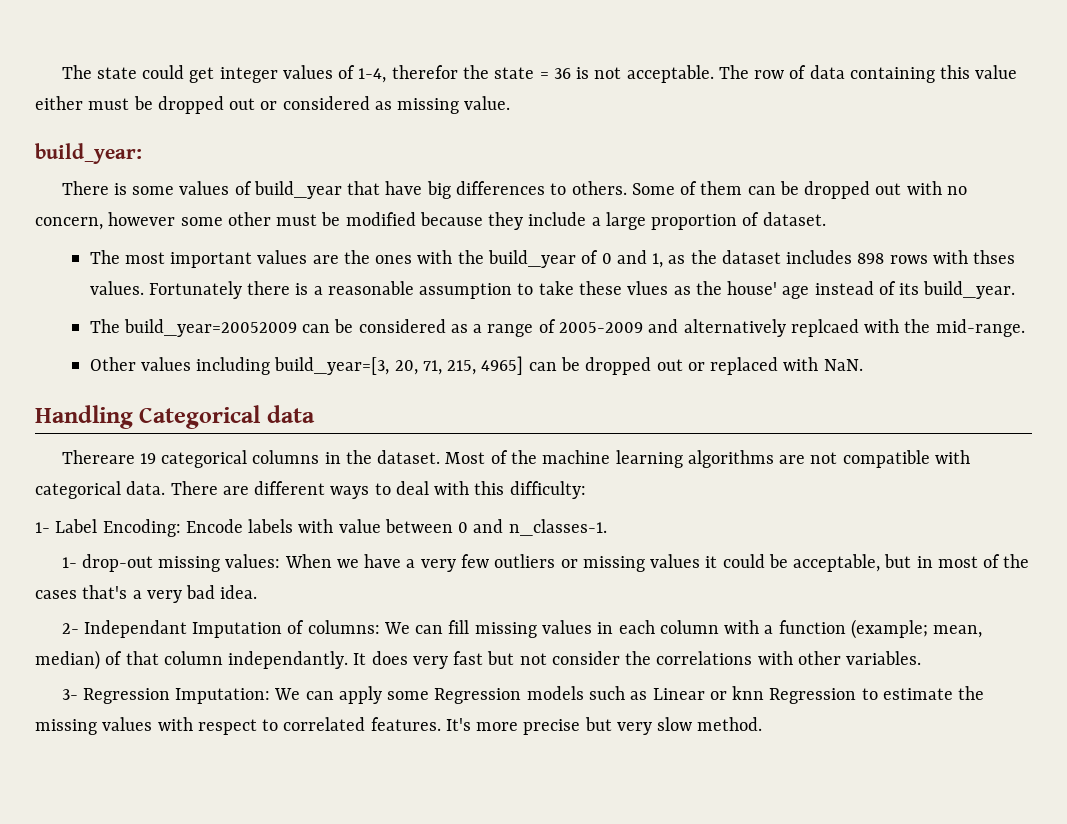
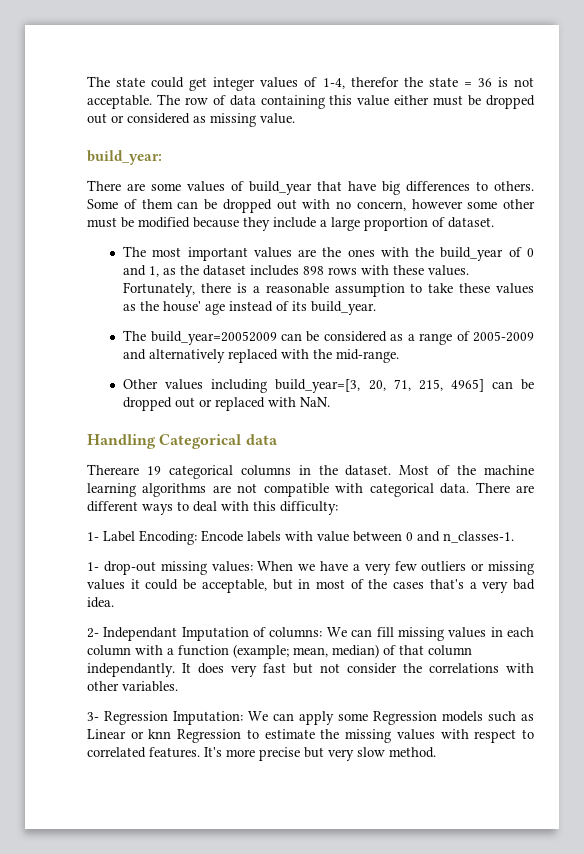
[113,183,127,195] is -> [127,183,145,191] are
[973,250,1016,264] [89,281,242,299] thses values. Fortunately -> [393,265,470,276] [123,282,196,297] these values. Fortunately,
[627,281,669,295] vlues -> [496,283,534,294] values
[790,319,859,337] replcaed -> [228,349,279,363] replaced

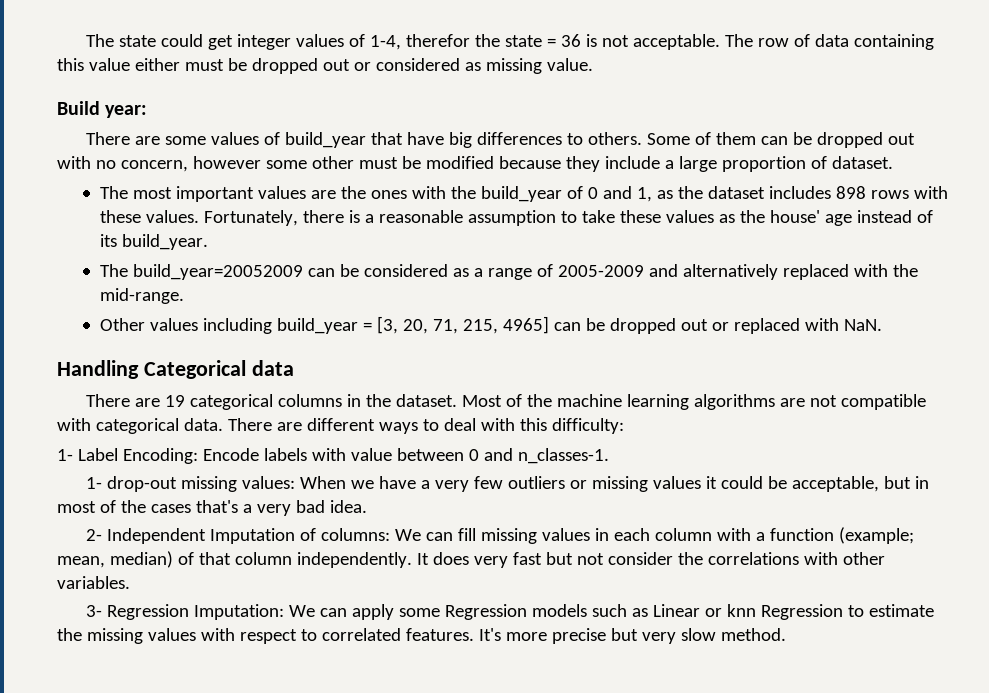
[87,150,162,165] build_year: -> [57,101,148,118] Build year:
[275,379,361,393] build_year=[3, -> [276,316,398,334] build_year = [3,
[87,464,139,475] Thereare -> [86,394,161,407] There are
[103,627,178,641] Independant -> [107,528,207,544] Independent
[87,663,175,677] independantly. -> [296,552,412,568] independently.

